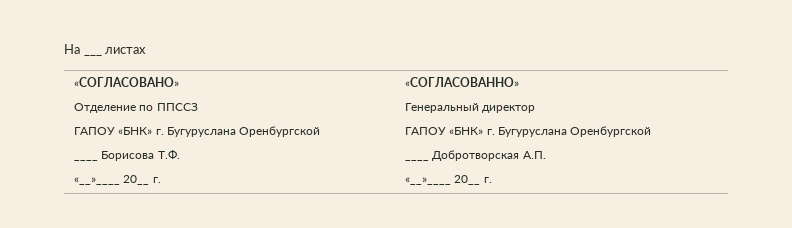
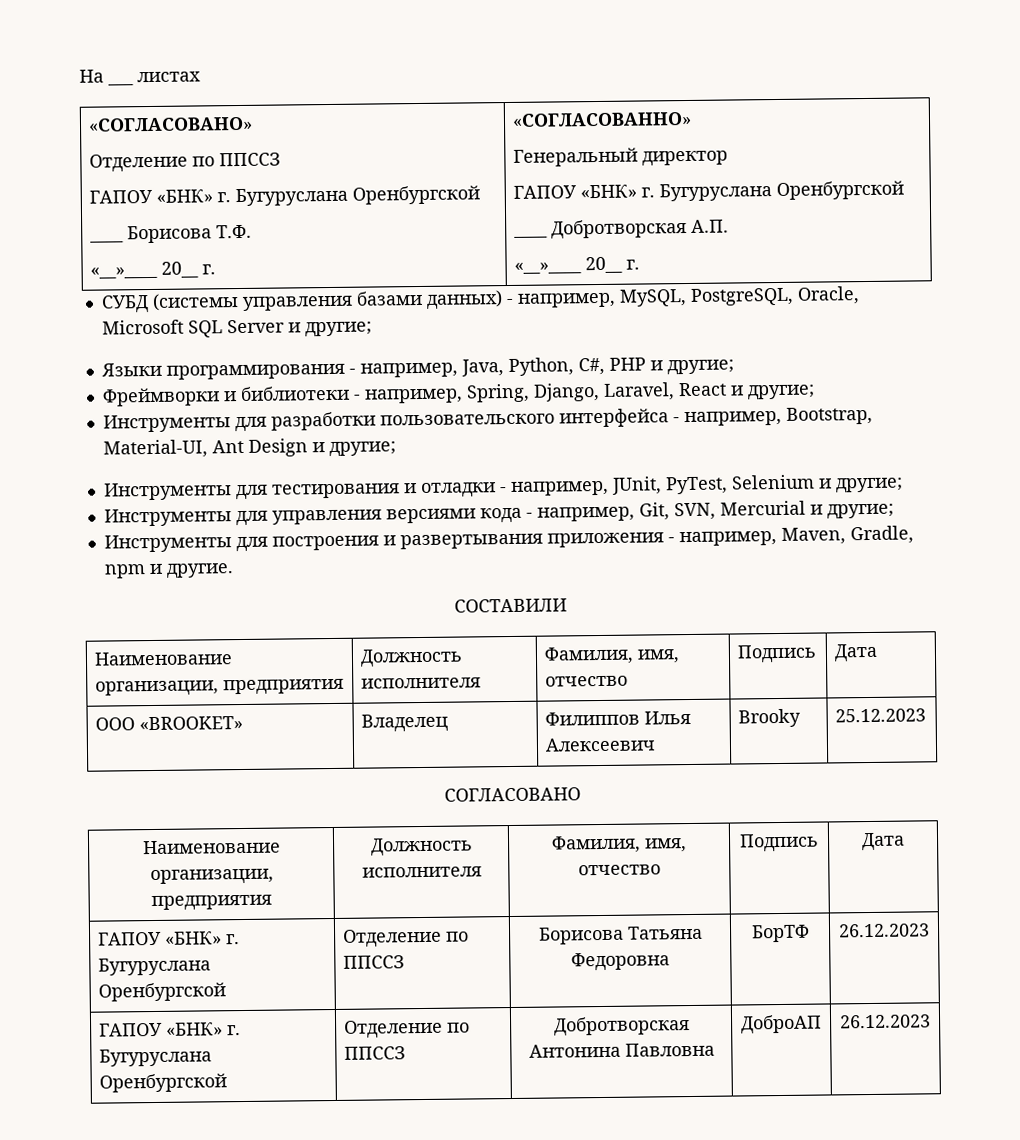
(492, 180) none -> [100,286,860,314] [101,319,372,338] [100,357,734,380] [101,382,815,407] [102,406,873,433] [102,438,396,459] [103,474,903,501] [103,500,894,527] [103,525,914,553] [103,563,234,579] [454,598,567,613] [93,651,233,666] [94,678,344,697] [359,648,463,668] [360,677,481,689] [543,646,680,665] [544,675,628,687] [736,644,817,664] [833,643,878,663] [94,715,243,731] [360,713,448,733] [544,710,691,726] [544,737,656,752] [737,708,801,728] [834,708,926,723] [444,787,581,802] [142,839,281,855] [149,868,274,886] [151,894,272,912] [369,837,473,857] [361,866,482,878] [551,835,687,854] [578,864,661,876] [739,833,819,853] [861,832,905,852] [97,931,240,946] [97,957,211,976] [97,982,226,1002] [342,928,469,948] [342,955,405,969] [537,925,703,945] [571,952,670,972] [750,924,810,943] [838,923,930,938] [98,1022,241,1037] [98,1048,212,1067] [98,1073,227,1093] [343,1019,470,1039] [343,1046,406,1060] [553,1016,690,1037] [528,1042,715,1058] [740,1014,822,1035] [839,1014,931,1029] // СУБД (системы управления базами данных) - например, MySQL, PostgreSQL, Oracle, Microsoft SQL Server и другие; // Языки программирования - например, Java, Python, C#, PHP и другие; // Фреймворки и библиотеки - например, Spring, Django, Laravel, React и другие; // Инструменты для разработки пользовательского интерфейса - например, Bootstrap, Material-UI, Ant Design и другие; // Инструменты для тестирования и отладки - например, JUnit, PyTest, Selenium и другие; // Инструменты для управления версиями кода - например, Git, SVN, Mercurial и другие; // Инструменты для построения и развертывания приложения - например, Maven, Gradle, npm и другие. // СОСТАВИЛИ // Наименование организации, предприятия | Должность исполнителя | Фамилия, имя, отчество | Подпись | Дата // ООО «BROOKET» | Владелец | Филиппов Илья Алексеевич | Brooky | 25.12.2023 // СОГЛАСОВАНО // Наименование организации, предприятия | Должность исполнителя | Фамилия, имя, отчество | Подпись | Дата // ГАПОУ «БНК» г. Бугуруслана Оренбургской | Отделение по ППССЗ | Борисова Татьяна Федоровна | БорТФ | 26.12.2023 // ГАПОУ «БНК» г. Бугуруслана Оренбургской | Отделение по ППССЗ | Добротворская Антонина Павловна | ДоброАП | 26.12.2023

